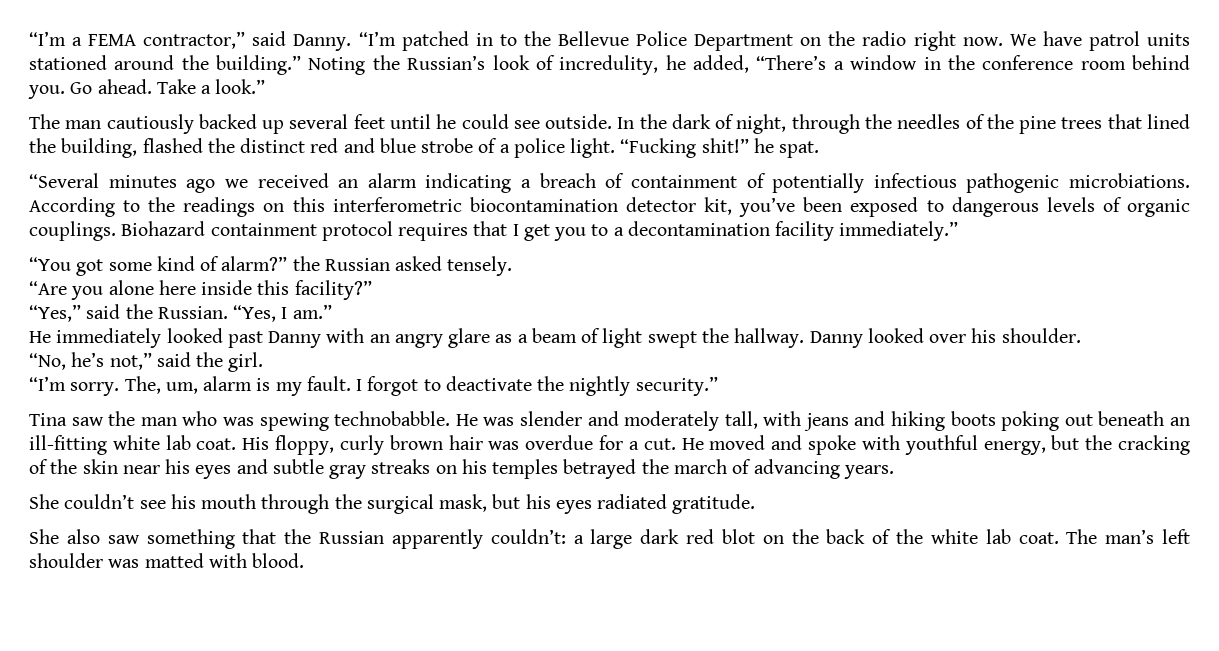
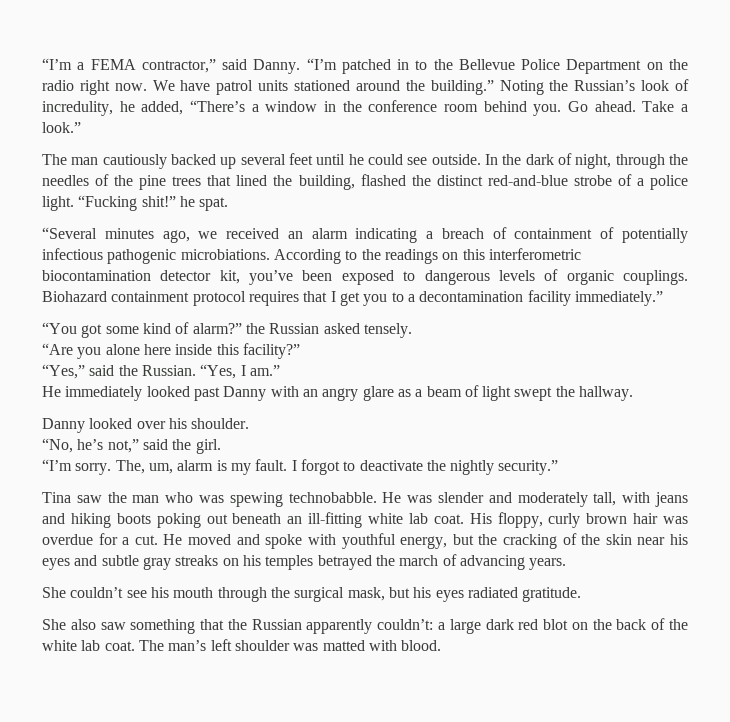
[310,138,416,153] red and blue -> [487,175,568,186] red-and-blue
[186,179,216,193] ago -> [162,230,190,243] ago,
(805, 338) none -> (634, 393) //

